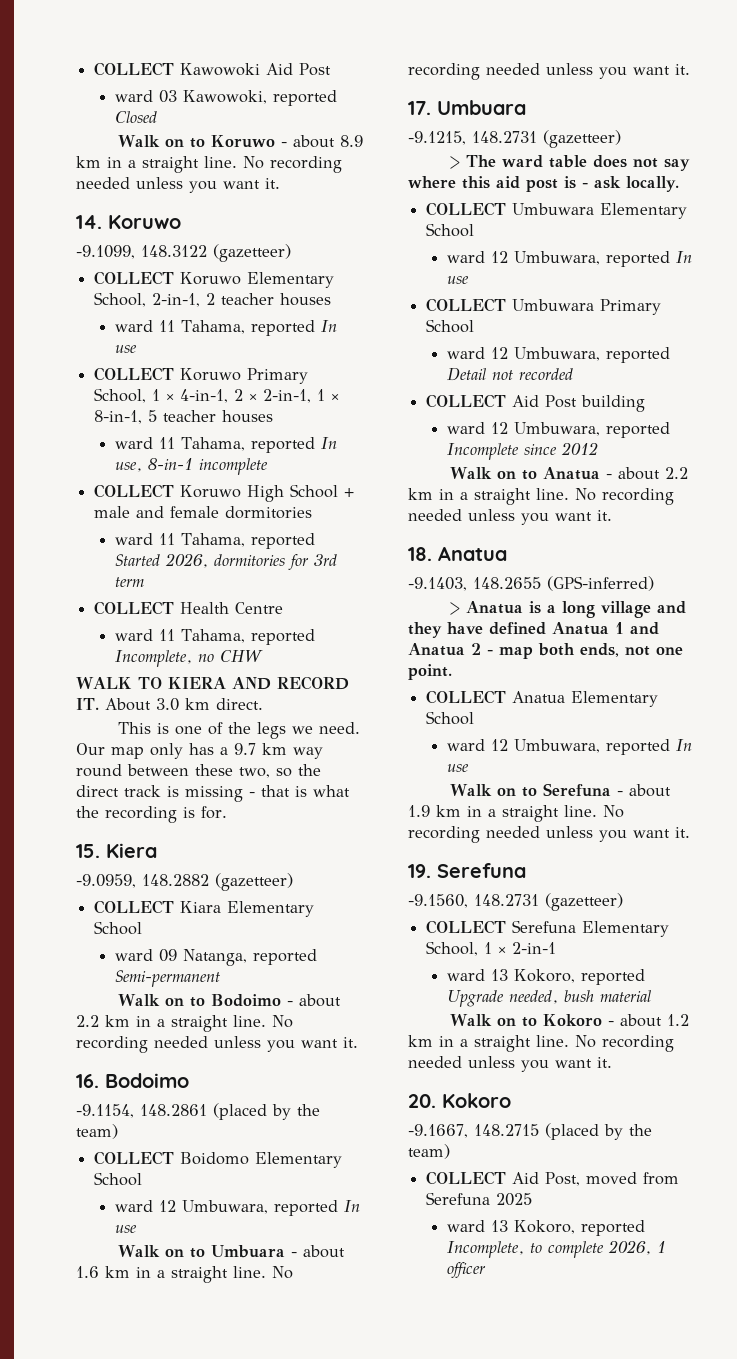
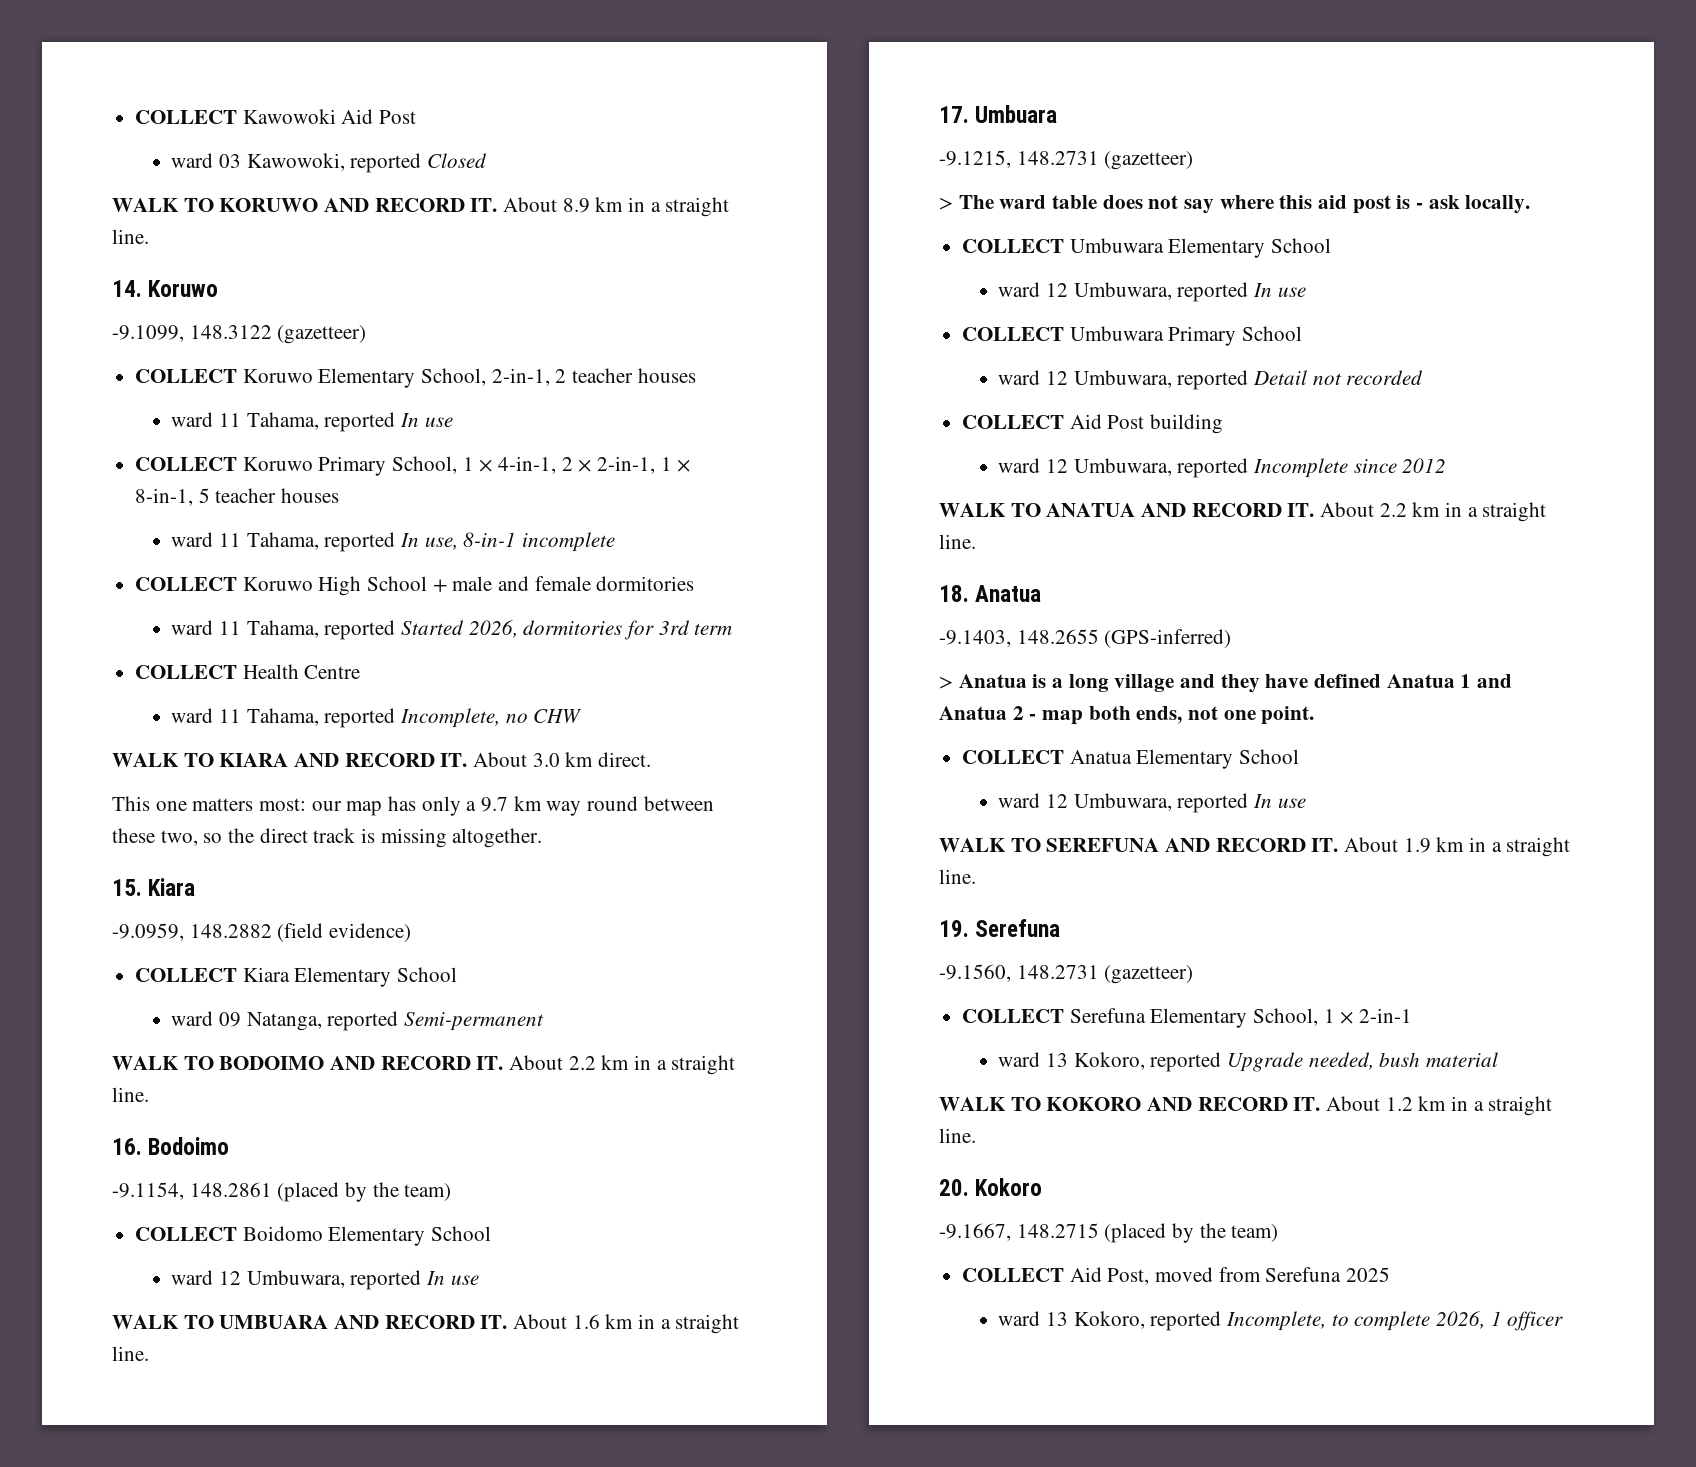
[117,135,335,148] Walk on to Koruwo - about -> [112,197,558,212] WALK TO KORUWO AND RECORD IT. About
[243,156,342,173] [76,177,280,193] No recording needed unless you want it. -> (149, 236) none
[167,677,226,689] KIERA -> [219,753,289,767] KIARA
[156,722,360,739] [76,743,214,759] is one of the legs we need. Our map only has -> [155,796,461,816] one matters most: our map has only
[249,785,350,797] [76,806,227,823] - that is what the recording is for. -> [452,828,543,848] altogether.
[106,843,157,858] Kiera -> [148,878,196,896] Kiara
[215,873,293,891] (gazetteer) -> [277,923,412,942] (field evidence)
[117,994,341,1007] [76,1015,293,1032] [76,1036,358,1053] Walk on to Bodoimo - about 2.2 km in a straight line. No recording needed unless you want it. -> [112,1055,736,1075] [112,1087,149,1102] WALK TO BODOIMO AND RECORD IT. About 2.2 km in a straight line.
[117,1245,345,1258] Walk on to Umbuara - about -> [112,1314,568,1329] WALK TO UMBUARA AND RECORD IT. About
[272,1266,293,1279] [408,63,690,80] No recording needed unless you want it. -> (149, 1353) none
[449,467,688,480] [408,488,674,505] [408,509,612,525] Walk on to Anatua - about 2.2 km in a straight line. No recording needed unless you want it. -> [939,502,1547,522] [939,534,976,549] WALK TO ANATUA AND RECORD IT. About 2.2 km in a straight line.
[449,783,671,797] Walk on to Serefuna - about -> [939,837,1399,852] WALK TO SEREFUNA AND RECORD IT. About
[603,805,624,818] [408,826,690,843] No recording needed unless you want it. -> (976, 876) none
[449,1014,662,1027] Walk on to Kokoro - about -> [939,1096,1381,1111] WALK TO KOKORO AND RECORD IT. About
[575,1035,674,1052] [408,1056,612,1072] No recording needed unless you want it. -> (976, 1135) none

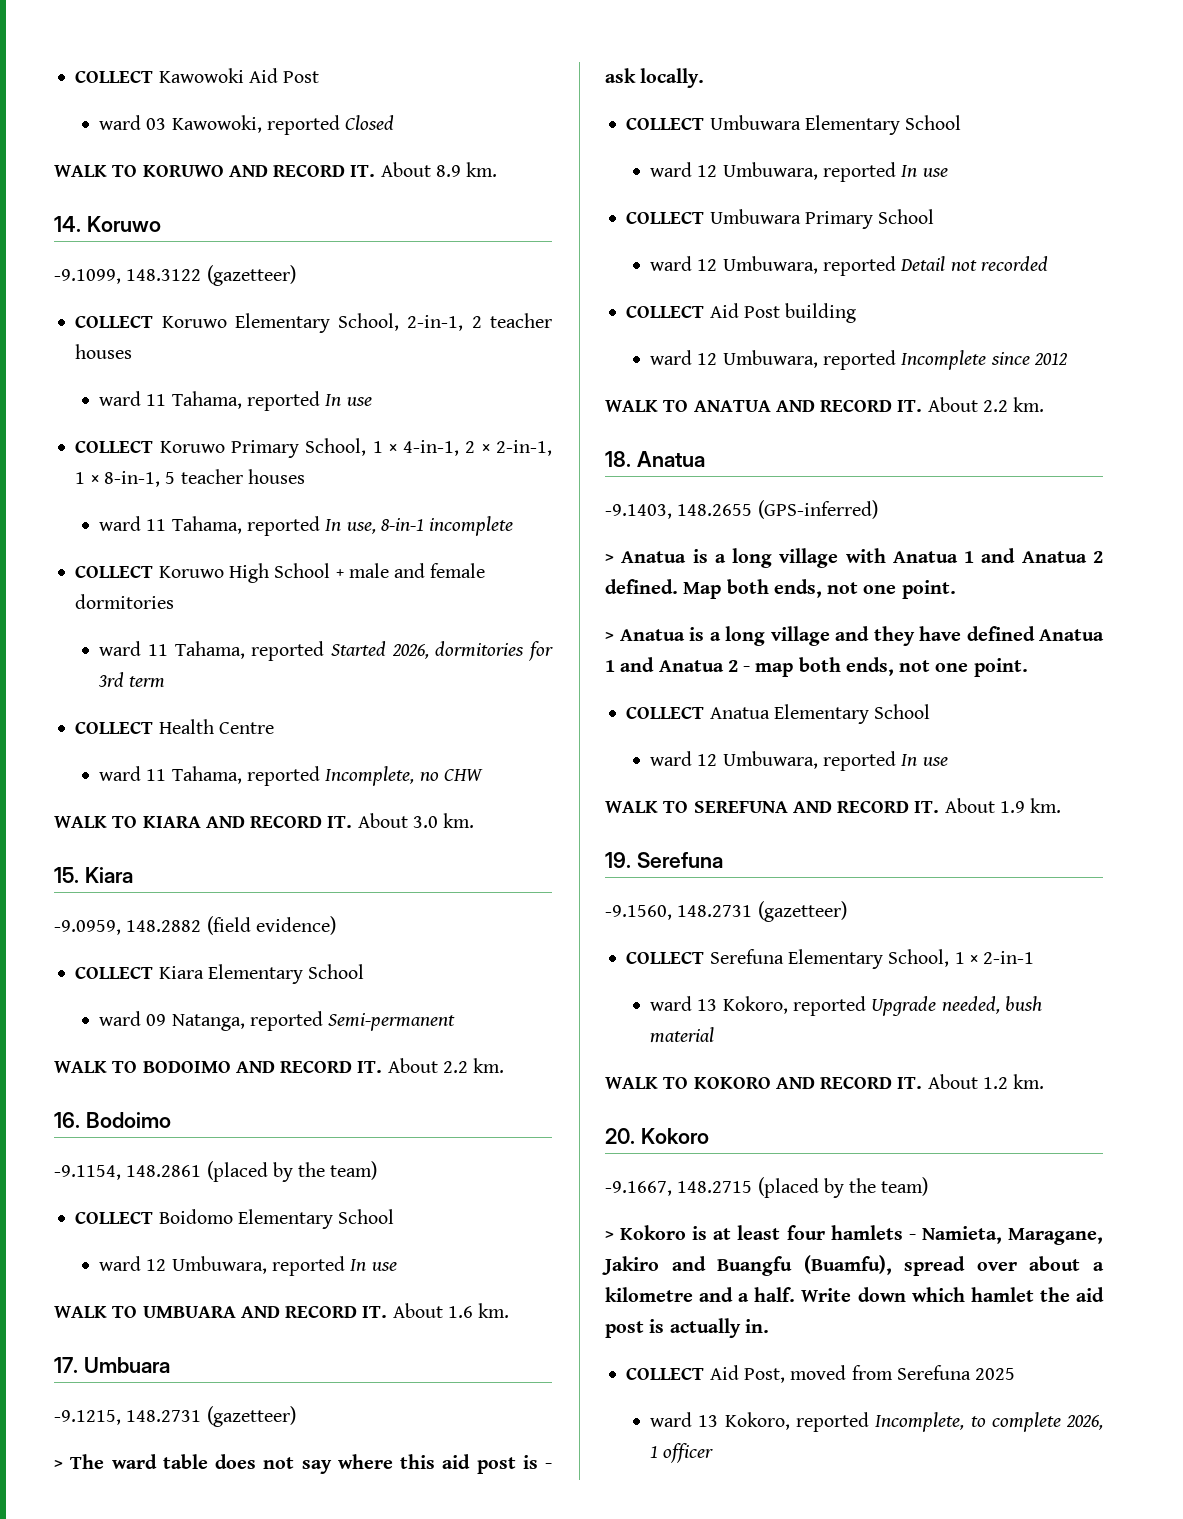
[595,197,730,217] [112,229,149,244] km in a straight line. -> [466,162,498,177] km.
[565,752,652,767] [112,796,714,816] [112,828,543,848] km direct. // This one matters most: our map has only a 9.7 km way round between these two, so the direct track is missing altogether. -> [443,813,475,828] km.
[601,1055,736,1075] [112,1087,149,1102] km in a straight line. -> [473,1058,505,1073] km.
[605,1314,740,1334] [112,1346,149,1361] km in a straight line. -> [478,1303,510,1318] km.
[1412,502,1547,522] [939,534,976,549] km in a straight line. -> [1013,397,1045,412] km.
(1232, 638) none -> [605,548,1103,568] [605,579,956,599] // > Anatua is a long village with Anatua 1 and Anatua 2 defined. Map both ends, not one point.
[1436,837,1571,857] [939,869,976,884] km in a straight line. -> [1030,798,1062,813] km.
[1418,1096,1553,1116] [939,1128,976,1143] km in a straight line. -> [1013,1074,1045,1089] km.
(1279, 1233) none -> [605,1225,1103,1245] [602,1255,1104,1276] [605,1287,1104,1302] [605,1318,769,1338] // > Kokoro is at least four hamlets - Namieta, Maragane, Jakiro and Buangfu (Buamfu), spread over about a kilometre and a half. Write down which hamlet the aid post is actually in.

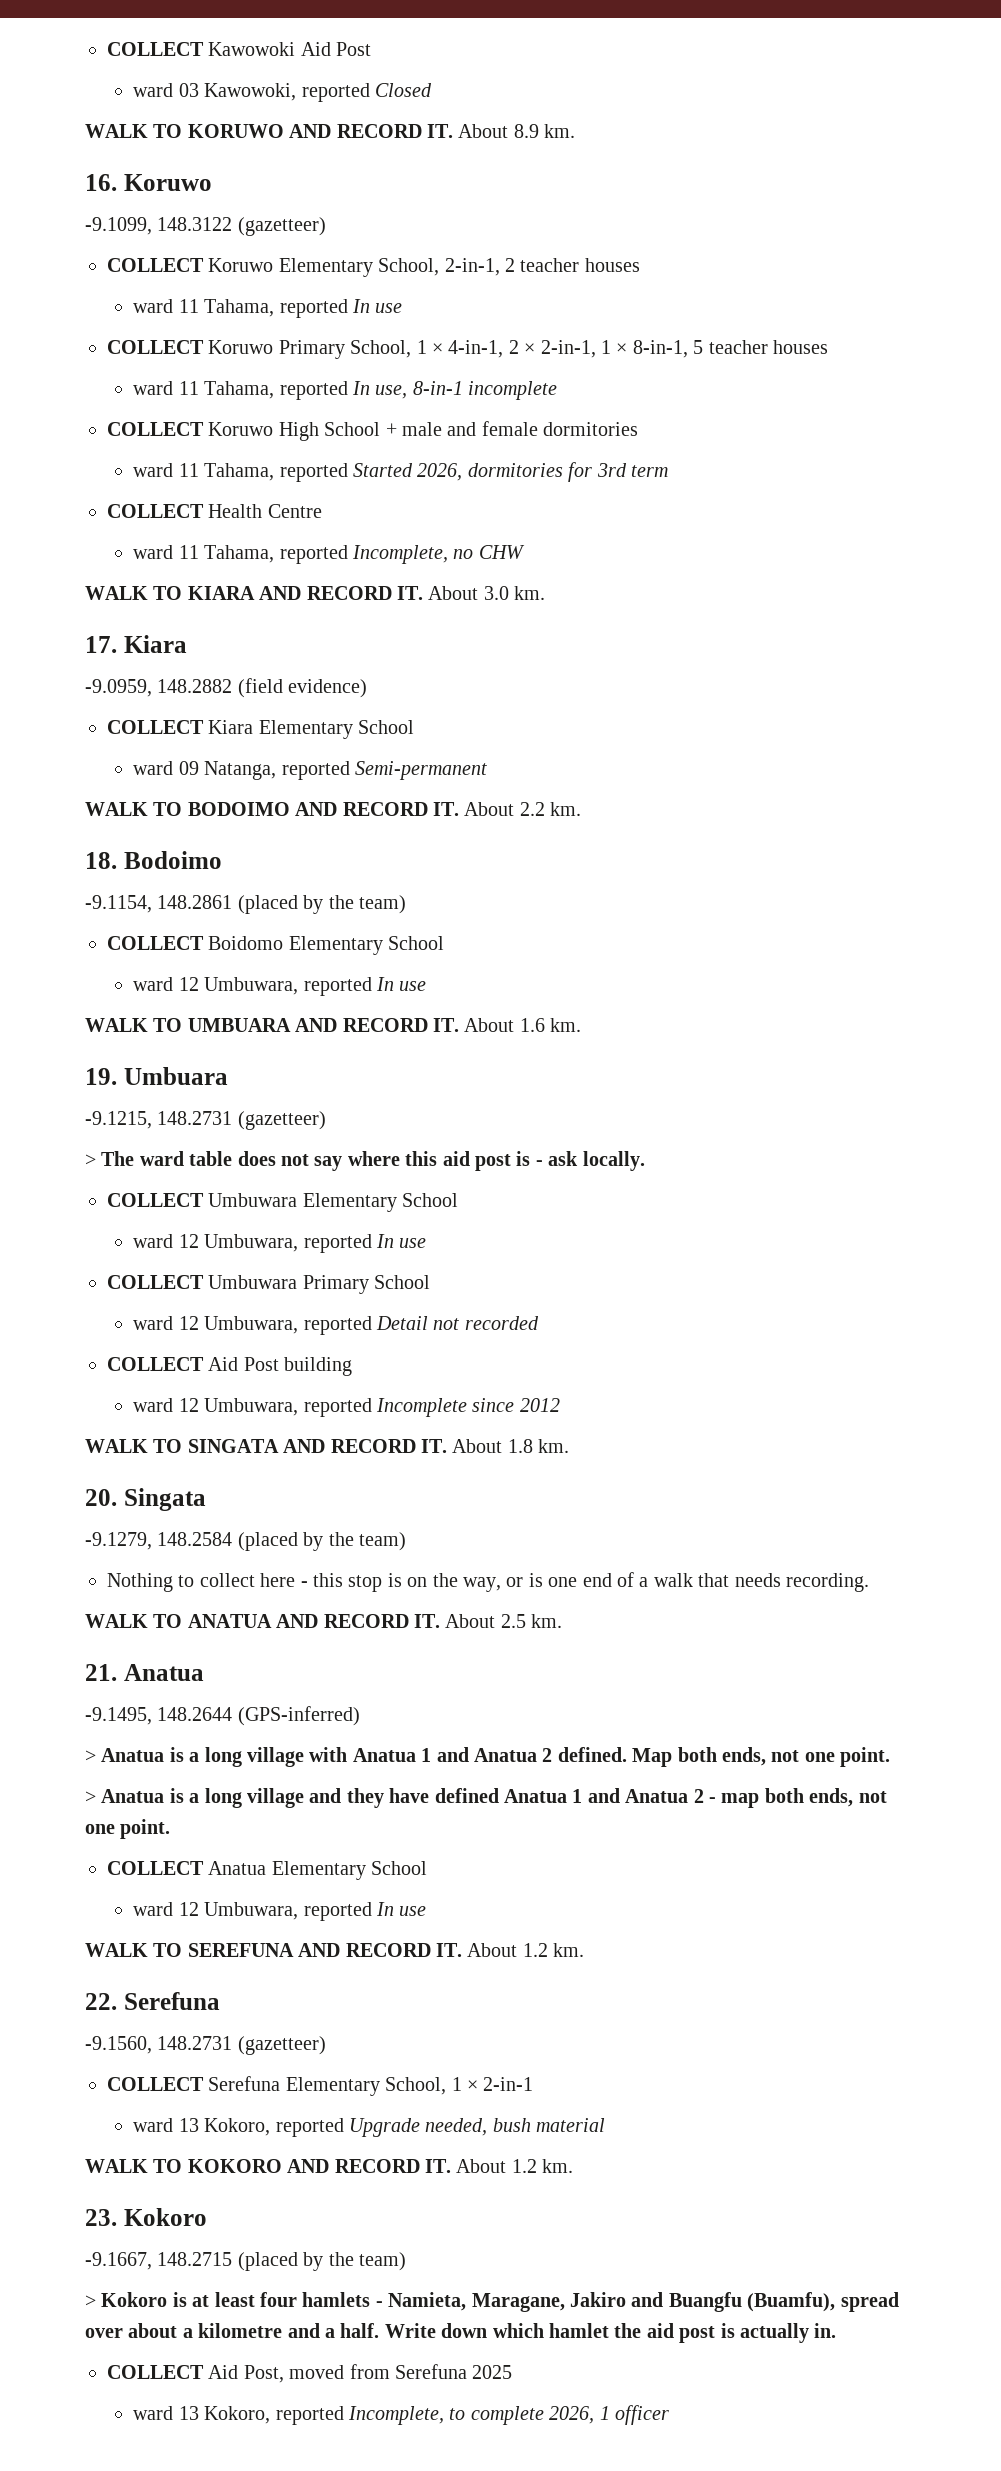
[54,216,81,232] 14. -> [85,174,117,191] 16.
[54,867,79,883] 15. -> [85,636,117,653] 17.
[54,1112,80,1128] 16. -> [85,852,117,869] 18.
[54,1357,78,1373] 17. -> [85,1068,117,1085] 19.
(1067, 359) none -> [85,1439,570,1453] [85,1488,206,1511] [85,1532,406,1551] [107,1572,869,1592] // WALK TO SINGATA AND RECORD IT. About 1.8 km. // 20. Singata // -9.1279, 148.2584 (placed by the team) // Nothing to collect here - this stop is on the way, or is one end of a walk that needs recording.
[982,397,1045,412] [605,451,631,467] 2.2 km. // 18. -> [500,1614,563,1628] [85,1664,117,1681] 2.5 km. // 21.
[605,504,753,519] -9.1403, 148.2655 -> [85,1707,233,1725] -9.1495, 148.2644
[999,798,1062,813] [605,852,631,868] 1.9 km. // 19. -> [522,1943,585,1957] [85,1993,117,2010] 1.2 km. // 22.
[605,1128,635,1144] 20. -> [85,2209,117,2226] 23.

